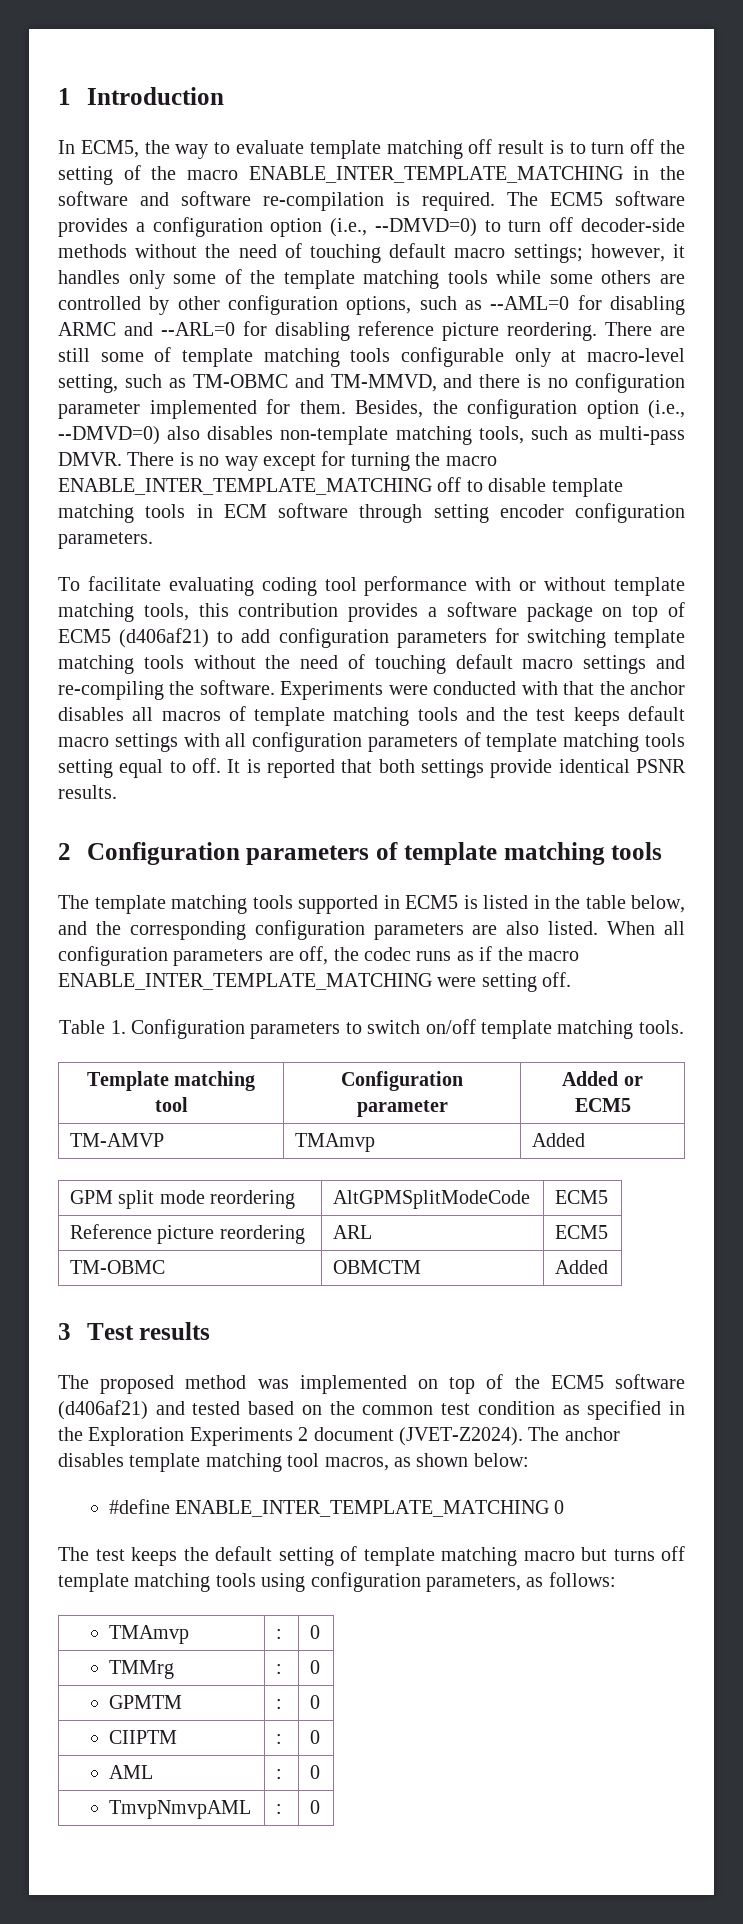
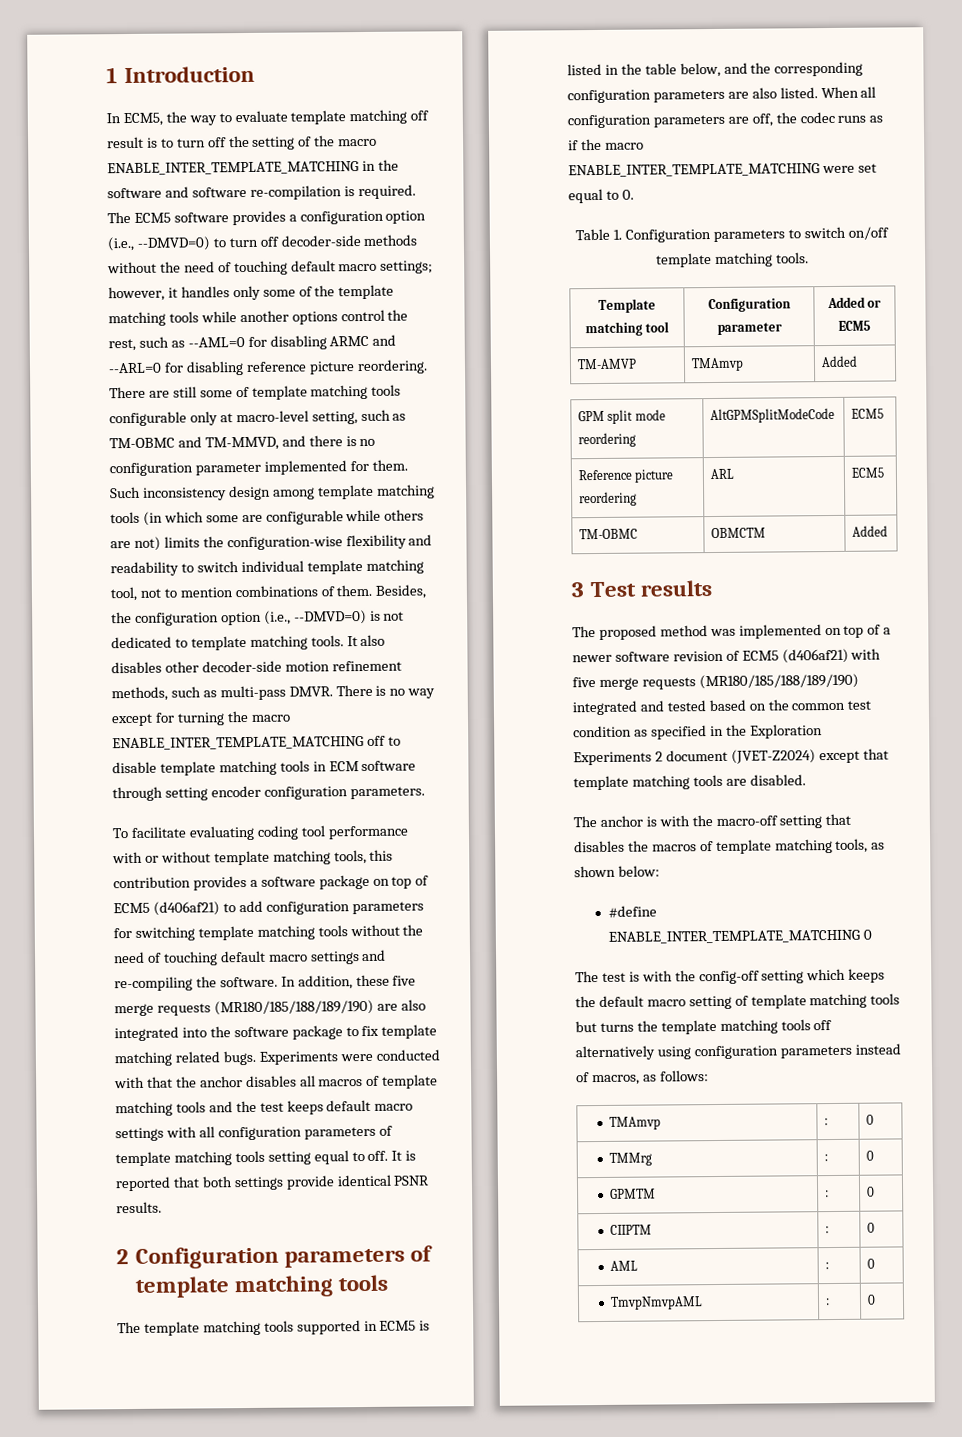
[549,270,685,284] [58,295,412,315] some others are controlled by other configuration options, -> [239,309,409,325] [108,338,136,352] another options control the rest,
(346, 407) none -> [110,484,435,501] [110,509,425,526] [110,534,433,551] [110,559,424,577] [110,584,373,602] Such inconsistency design among template matching tools (in which some are configurable while others are not) limits the configuration-wise flexibility and readability to switch individual template matching tool, not to mention combinations of them.
[167,426,524,445] also disables non-template matching tools, -> [369,610,405,621] [111,634,386,651] [111,660,402,674] [111,686,168,702] is not dedicated to template matching tools. It also disables other decoder-side motion refinement methods,
(275, 687) none -> [280,974,417,990] [114,999,426,1017] [114,1024,438,1042] [114,1050,256,1067] In addition, these five merge requests (MR180/185/188/189/190) are also integrated into the software package to fix template matching related bugs.
[481,972,572,992] setting off. -> [857,163,877,173] [568,188,634,204] set equal to 0.
[514,1374,685,1389] [58,1400,148,1420] the ECM5 software (d406af21) -> [883,627,892,635] [572,648,882,664] [572,673,859,690] [572,700,637,716] a newer software revision of ECM5 (d406af21) with five merge requests (MR180/185/188/189/190) integrated
[399,1427,620,1446] [58,1453,389,1472] (JVET-Z2024). The anchor disables template matching tool macros, -> [730,748,889,764] [573,774,806,791] [573,813,852,829] [574,838,869,855] (JVET-Z2024) except that template matching tools are disabled. // The anchor is with the macro-off setting that disables the macros of template matching tools,
(125, 1555) none -> [628,968,847,985] is with the config-off setting which
(272, 1553) none -> [646,999,686,1007] macro
[523,1551,575,1561] macro -> [870,993,901,1005] tools
[661,1546,685,1561] [58,1572,521,1592] off template matching tools using configuration parameters, -> [636,1019,833,1035] [575,1043,901,1061] [576,1072,640,1086] the template matching tools off alternatively using configuration parameters instead of macros,

